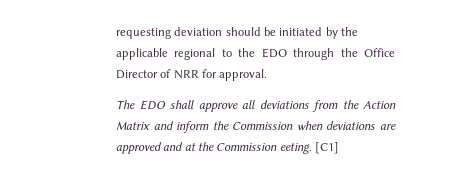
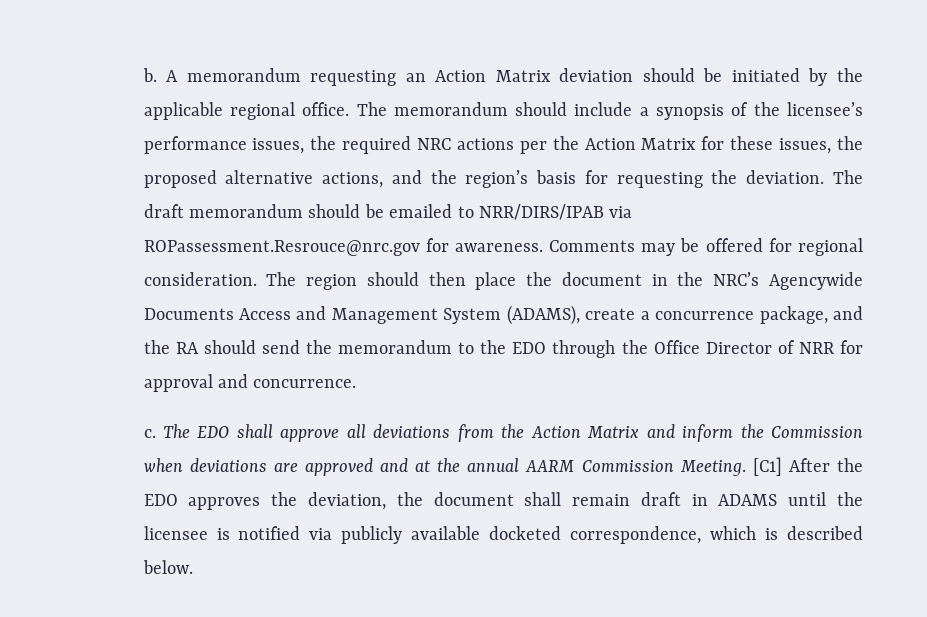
[115,28,171,39] requesting -> [142,68,551,86] b. A memorandum requesting an Action Matrix
(216, 54) none -> [302,102,864,120] [143,136,863,154] [143,170,864,188] [143,204,633,220] [143,238,863,256] [143,272,864,290] [143,305,863,325] [143,340,453,354] office. The memorandum should include a synopsis of the licensee’s performance issues, the required NRC actions per the Action Matrix for these issues, the proposed alternative actions, and the region’s basis for requesting the deviation. The draft memorandum should be emailed to NRR/DIRS/IPAB via ROPassessment.Resrouce@nrc.gov for awareness. Comments may be offered for regional consideration. The region should then place the document in the NRC’s Agencywide Documents Access and Management System (ADAMS), create a concurrence package, and the RA should send the memorandum
[219,69,268,81] approval. // -> [143,374,357,392] [143,429,156,438] approval and concurrence. // c.
[216,142,340,154] Commission eeting. [C1] -> [467,457,864,476] [143,492,863,510] [143,526,863,544] [142,560,193,574] annual AARM Commission Meeting. [C1] After the EDO approves the deviation, the document shall remain draft in ADAMS until the licensee is notified via publicly available docketed correspondence, which is described below.

